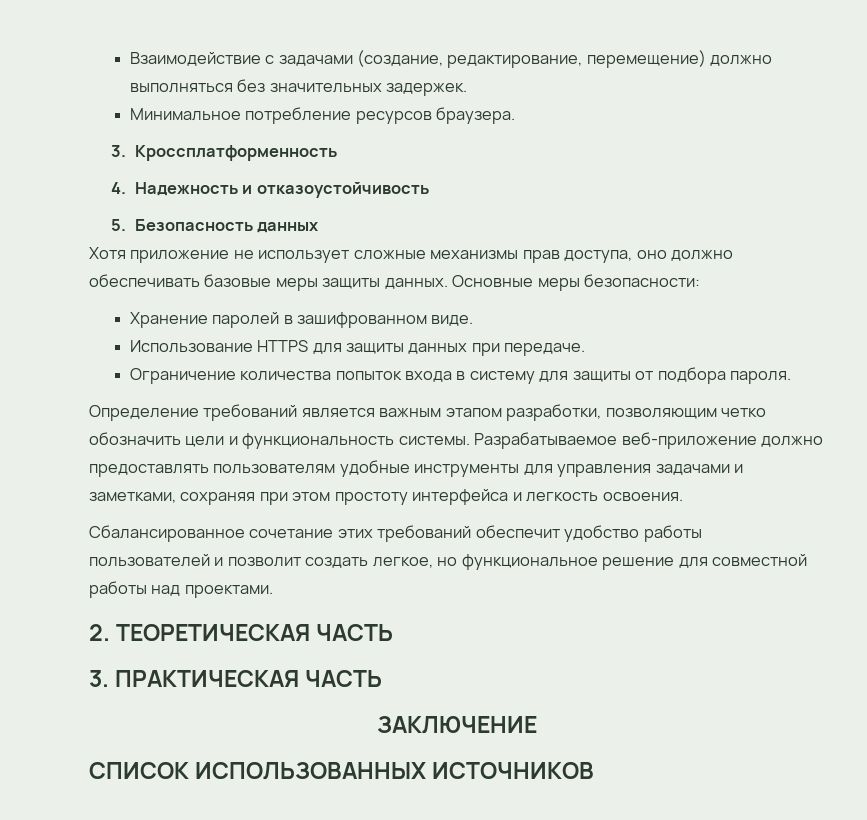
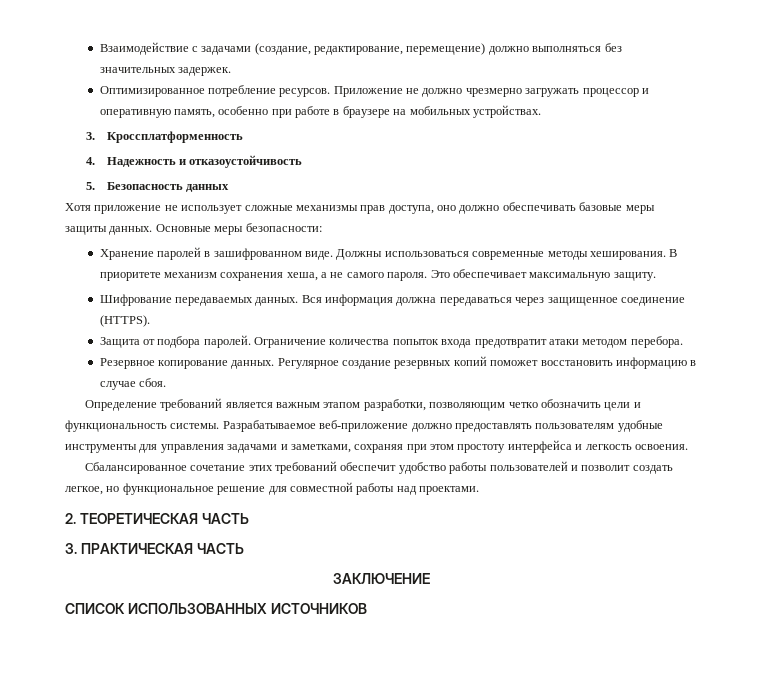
[129,107,515,124] Минимальное потребление ресурсов браузера. -> [99,85,649,97] [99,105,541,118] Оптимизированное потребление ресурсов. Приложение не должно чрезмерно загружать процессор и оперативную память, особенно при работе в браузере на мобильных устройствах.
[129,340,586,356] [129,367,792,384] // Использование HTTPS для защиты данных при передаче. // Ограничение количества попыток входа в систему для защиты от подбора пароля. -> [336,249,678,260] [99,269,656,281] [99,294,685,306] [99,315,150,327] [99,335,683,348] [99,356,697,369] [99,378,166,390] Должны использоваться современные методы хеширования. В приоритете механизм сохранения хеша, а не самого пароля. Это обеспечивает максимальную защиту. // Шифрование передаваемых данных. Вся информация должна передаваться через защищенное соединение (HTTPS). // Защита от подбора паролей. Ограничение количества попыток входа предотвратит атаки методом перебора. // Резервное копирование данных. Регулярное создание резервных копий поможет восстановить информацию в случае сбоя.

